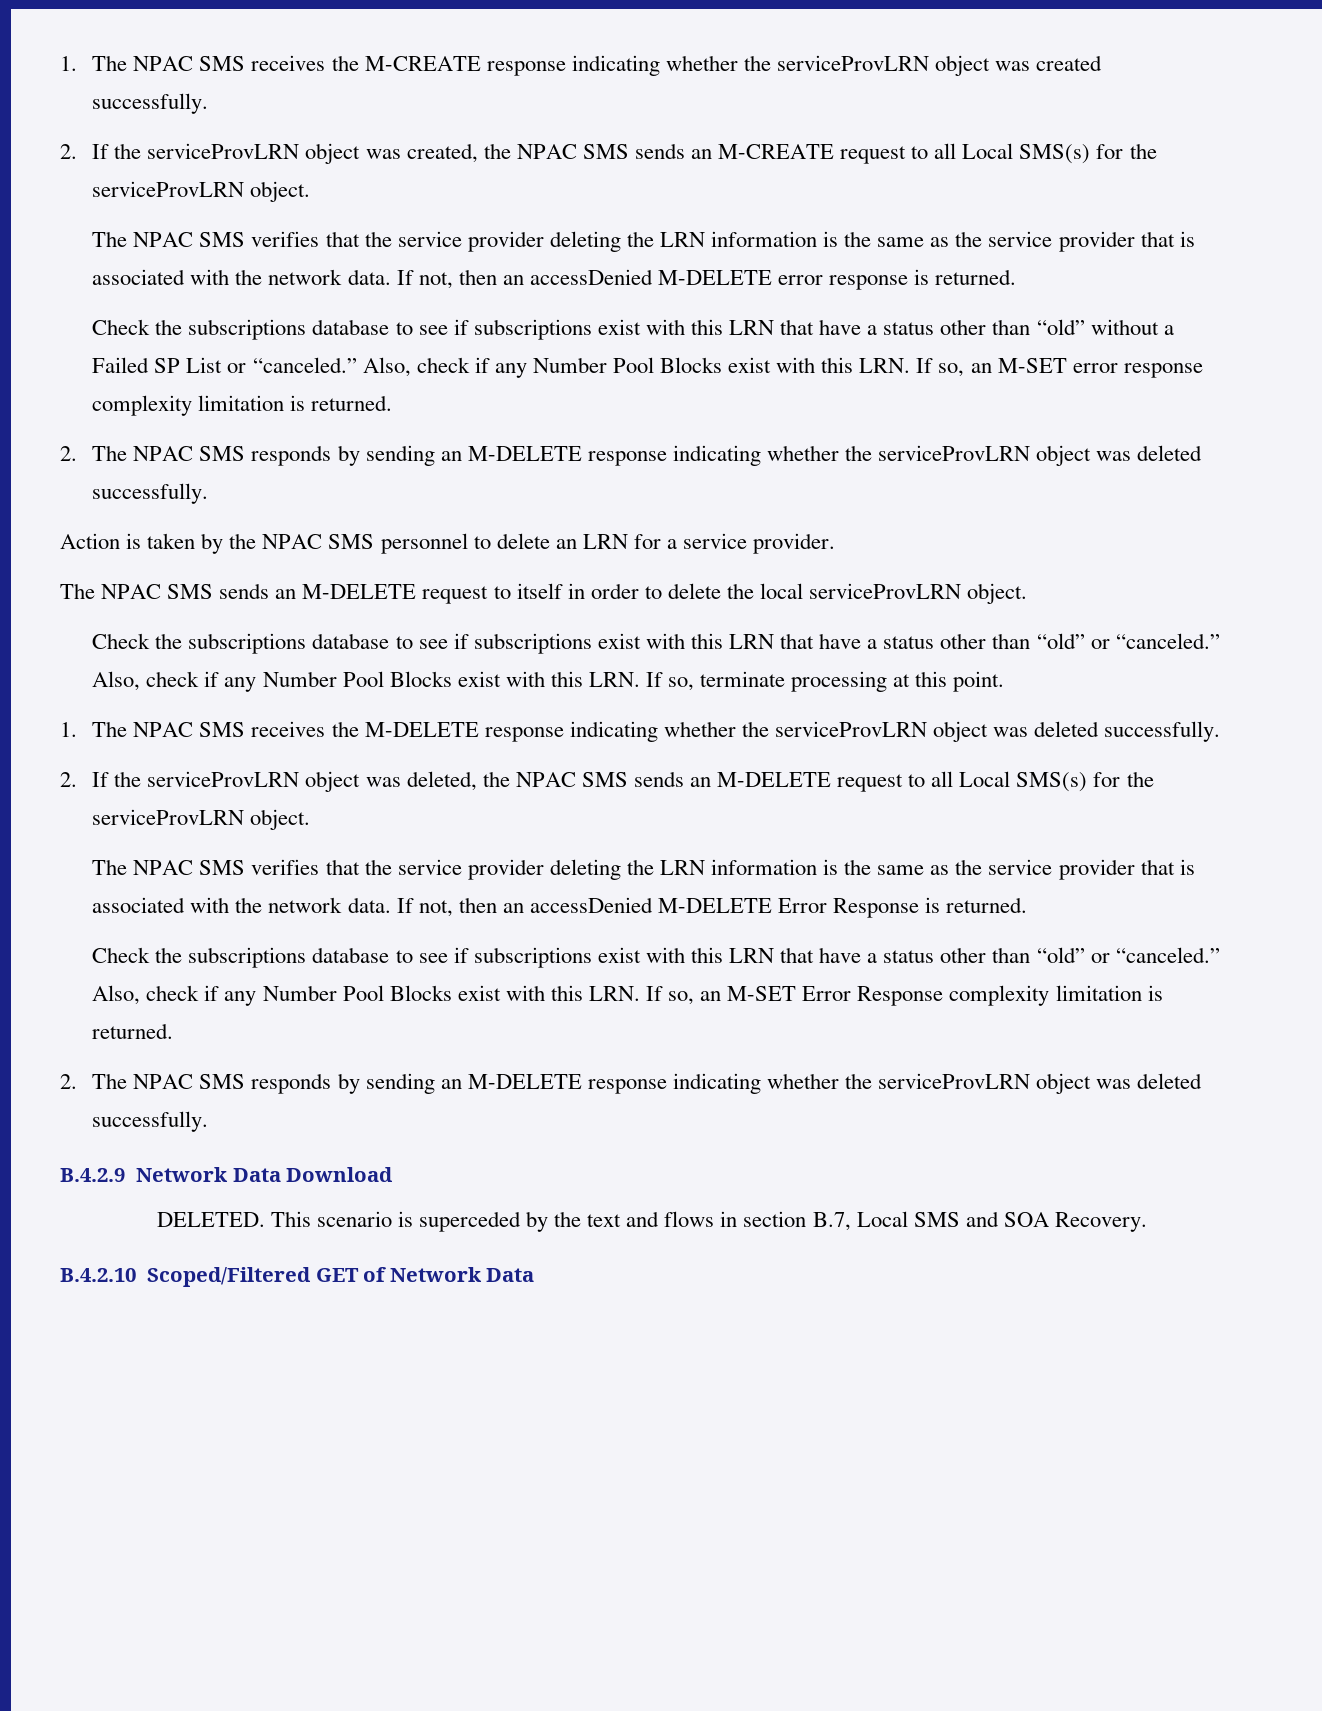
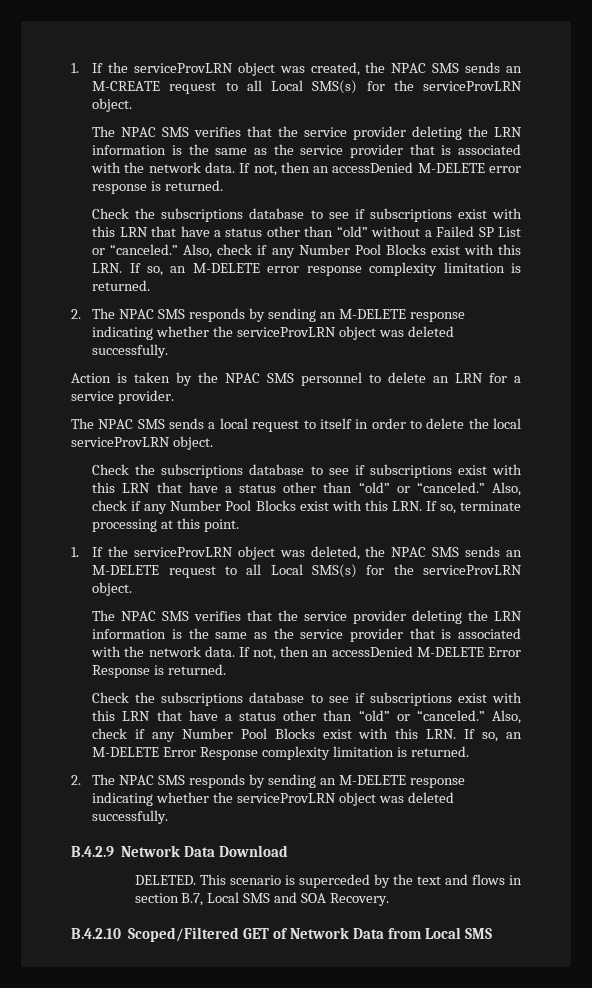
[60,55,1103,76] [92,93,209,114] [60,144,77,159] 1. The NPAC SMS receives the M-CREATE response indicating whether the serviceProvLRN object was created successfully. // 2. -> [71,63,79,73] 1.
[997,358,1067,373] M-SET -> [192,263,260,273] M-DELETE
[275,584,417,599] an M-DELETE -> [208,418,248,429] a local
[92,721,1221,742] [60,772,77,787] The NPAC SMS receives the M-DELETE response indicating whether the serviceProvLRN object was deleted successfully. // 2. -> (79, 552) none
[727,986,797,1001] M-SET -> [92,747,160,757] M-DELETE
(535, 1275) none -> [387,927,492,939] from Local SMS

